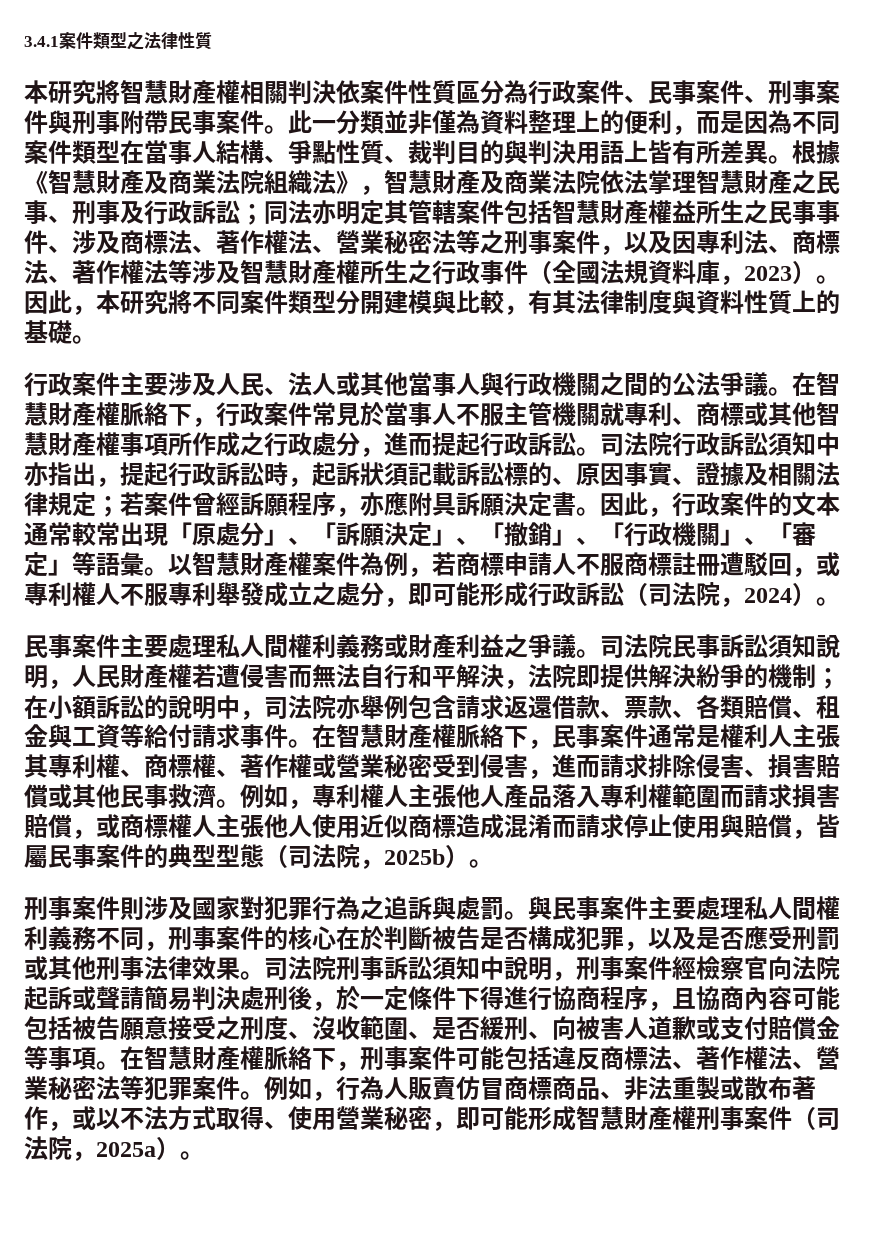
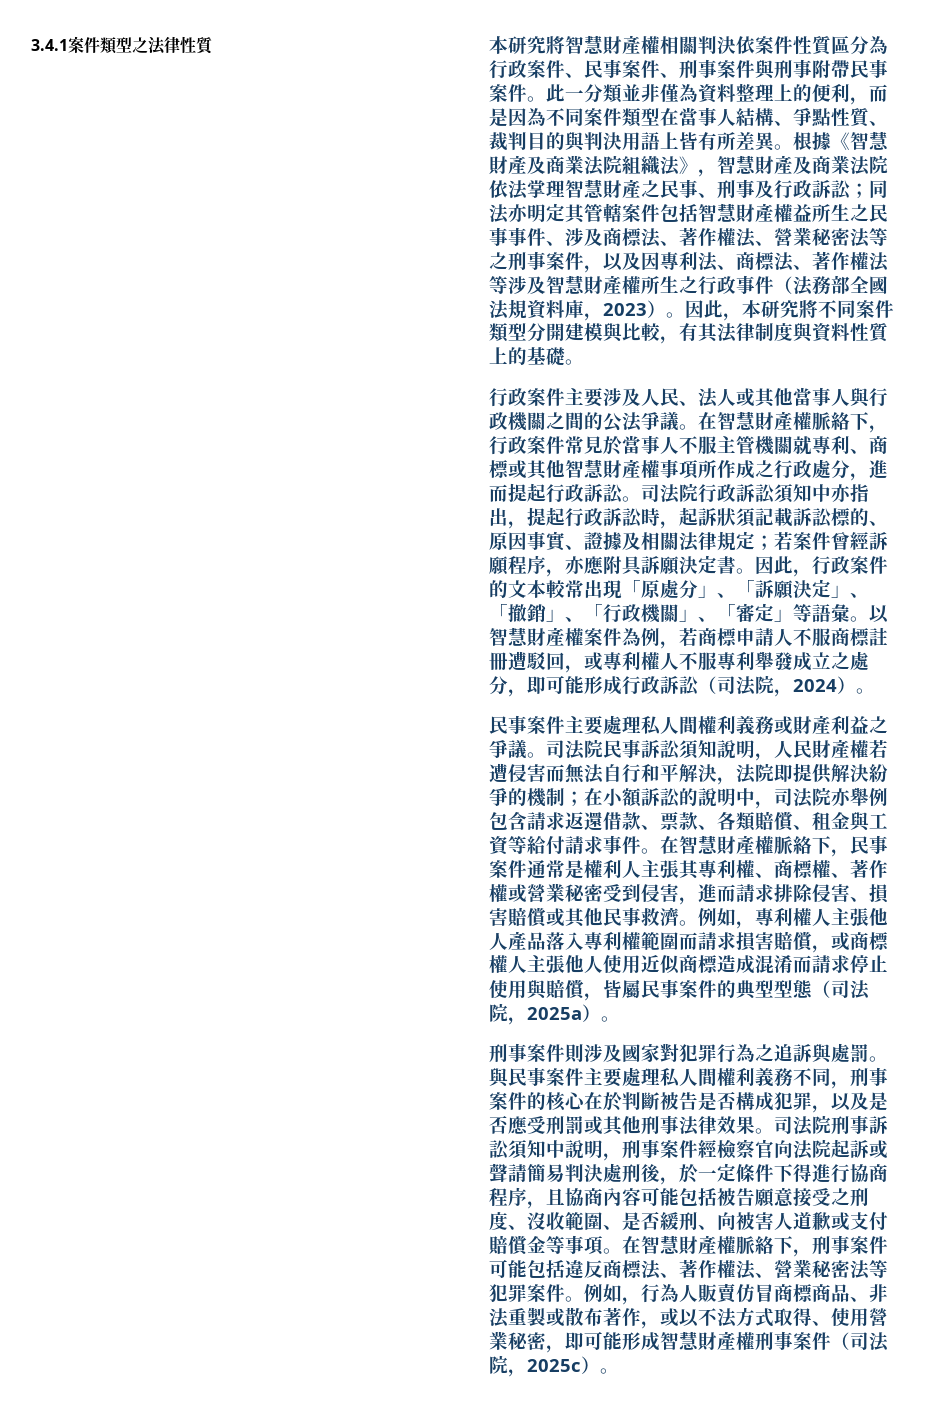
(552, 272) none -> [793,275,850,296] 法務部
[24,522,72,546] 通常 -> (546, 589) none
[384,849,445,865] 2025b -> [527,1007,582,1020] 2025a
[96,1142,156,1157] 2025a -> [527,1359,581,1372] 2025c

